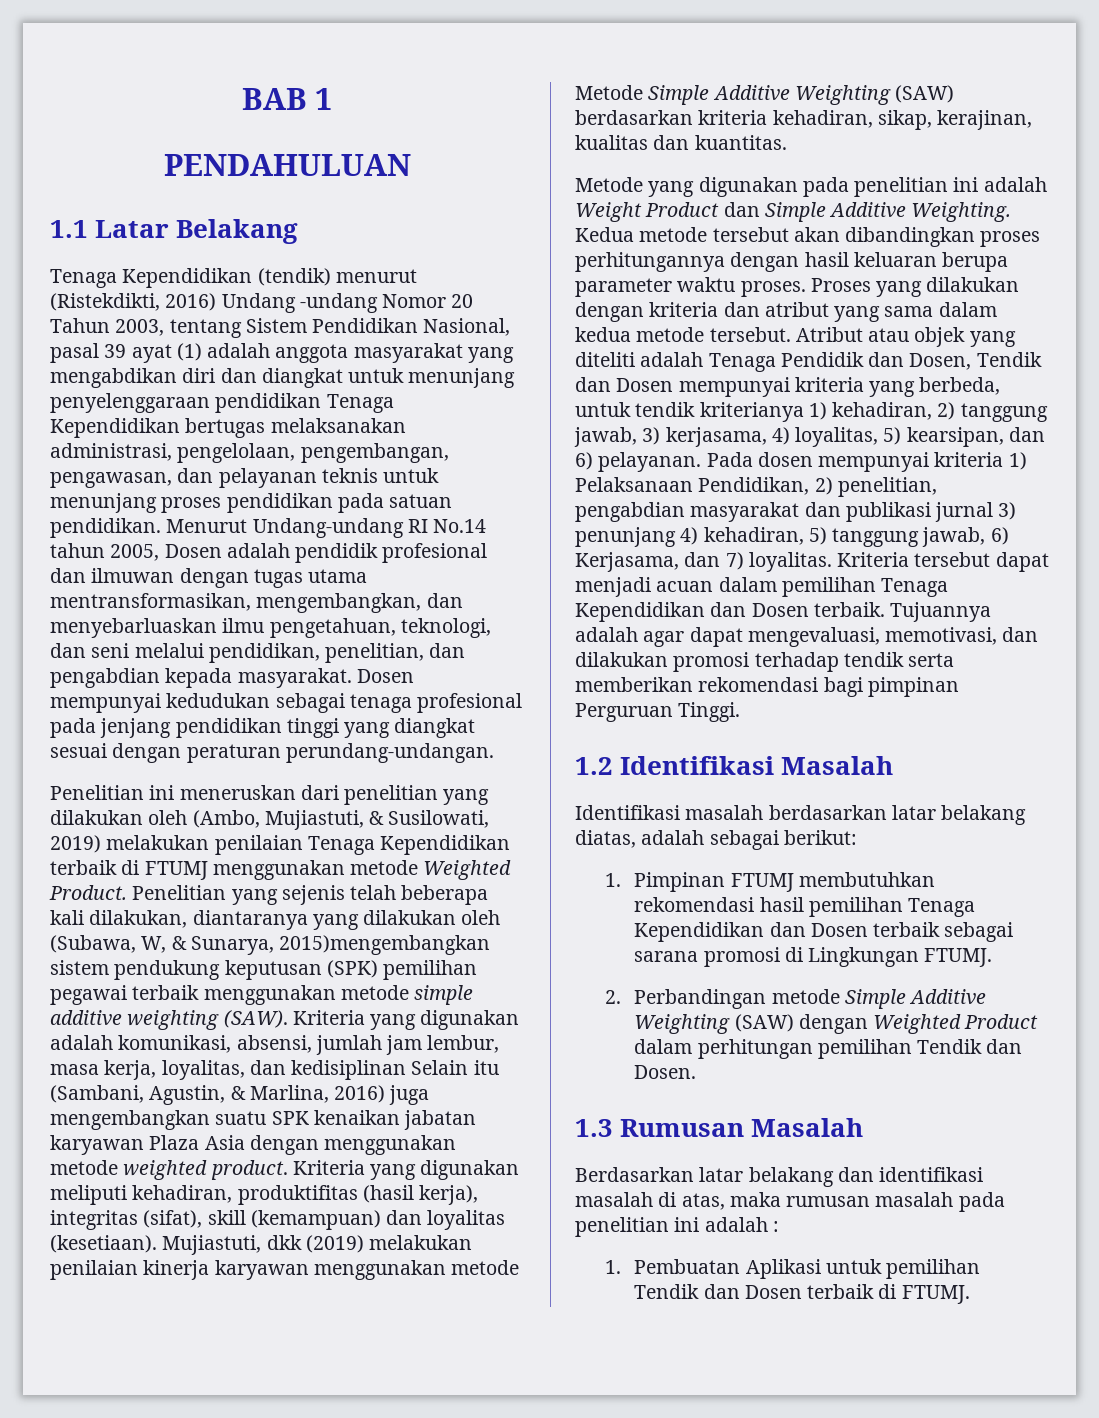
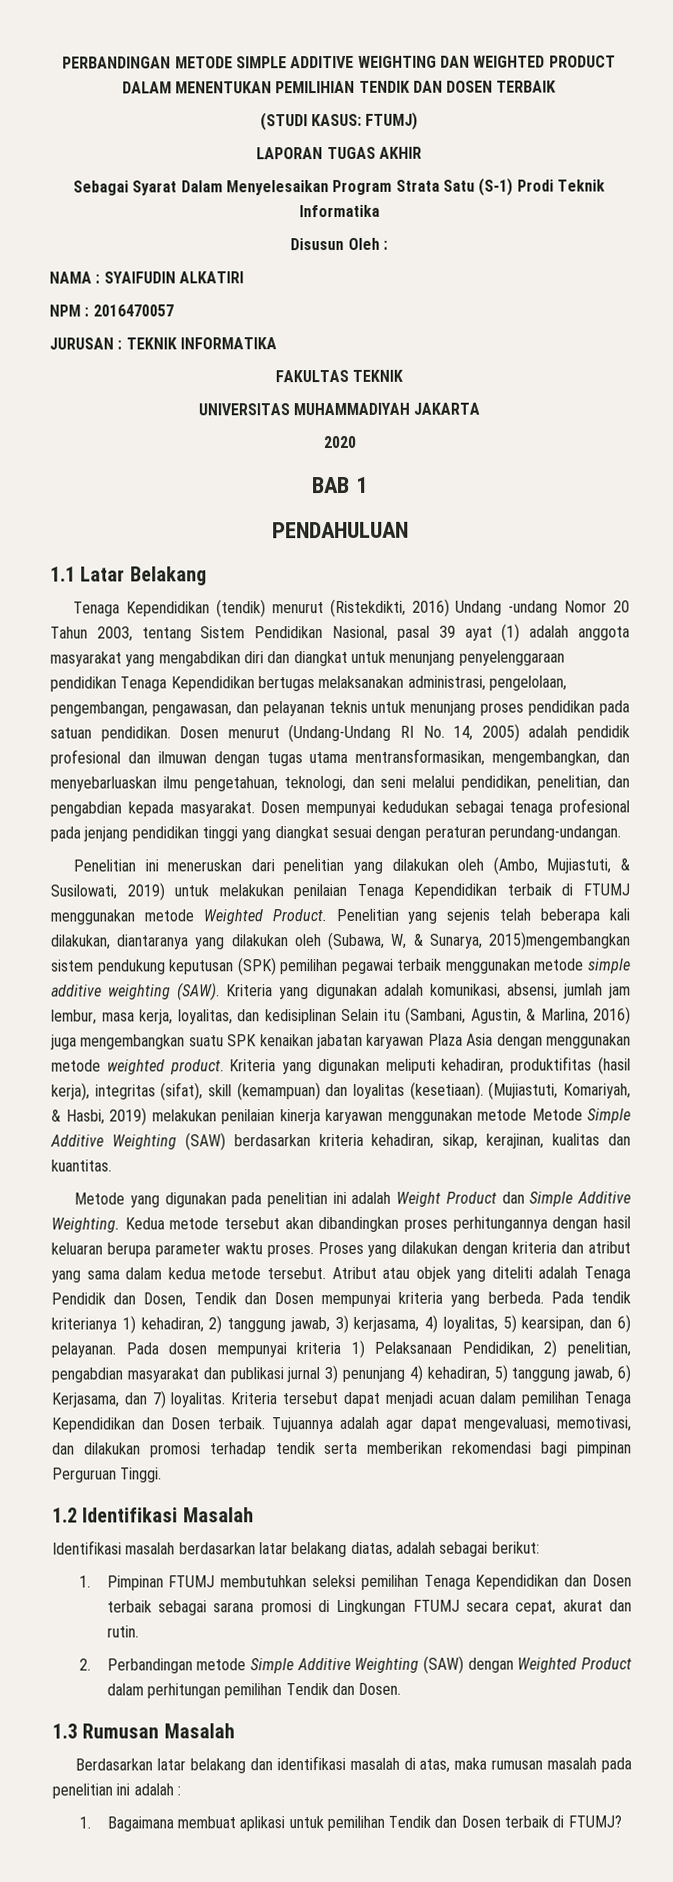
(241, 99) none -> [62,55,616,69] [121,80,557,94] [259,111,419,131] [256,146,422,160] [73,177,605,196] [298,204,380,218] [290,237,388,251] [49,271,244,284] [49,304,174,317] [49,337,277,350] [274,369,404,383] [197,402,481,416] [322,435,356,449] PERBANDINGAN METODE SIMPLE ADDITIVE WEIGHTING DAN WEIGHTED PRODUCT DALAM MENENTUKAN PEMILIHIAN TENDIK DAN DOSEN TERBAIK // (STUDI KASUS: FTUMJ) // LAPORAN TUGAS AKHIR // Sebagai Syarat Dalam Menyelesaikan Program Strata Satu (S-1) Prodi Teknik Informatika // Disusun Oleh : // NAMA : SYAIFUDIN ALKATIRI // NPM : 2016470057 // JURUSAN : TEKNIK INFORMATIKA // FAKULTAS TEKNIK // UNIVERSITAS MUHAMMADIYAH JAKARTA // 2020 //
[166,518,487,538] [50,543,222,561] Menurut Undang-undang RI No.14 tahun 2005, Dosen -> [179,723,520,743] Dosen menurut (Undang-Undang RI No. 14, 2005)
(101, 844) none -> [174,884,210,897] untuk
[162,1235,364,1255] Mujiastuti, dkk (2019) -> [488,1081,631,1100] [51,1107,147,1126] (Mujiastuti, Komariyah, & Hasbi, 2019)
[919,377,1001,395] [575,402,631,417] berbeda, untuk -> [487,1291,584,1304] berbeda. Pada
[634,897,804,912] rekomendasi hasil -> [311,1574,356,1588] seleksi
[924,948,993,967] FTUMJ. -> [412,1599,632,1615] [106,1625,139,1638] FTUMJ secara cepat, akurat dan rutin.
[634,1259,821,1279] Pembuatan Aplikasi -> [106,1816,286,1832] Bagaimana membuat aplikasi
[901,1285,970,1304] FTUMJ. -> [567,1815,622,1828] FTUMJ?

